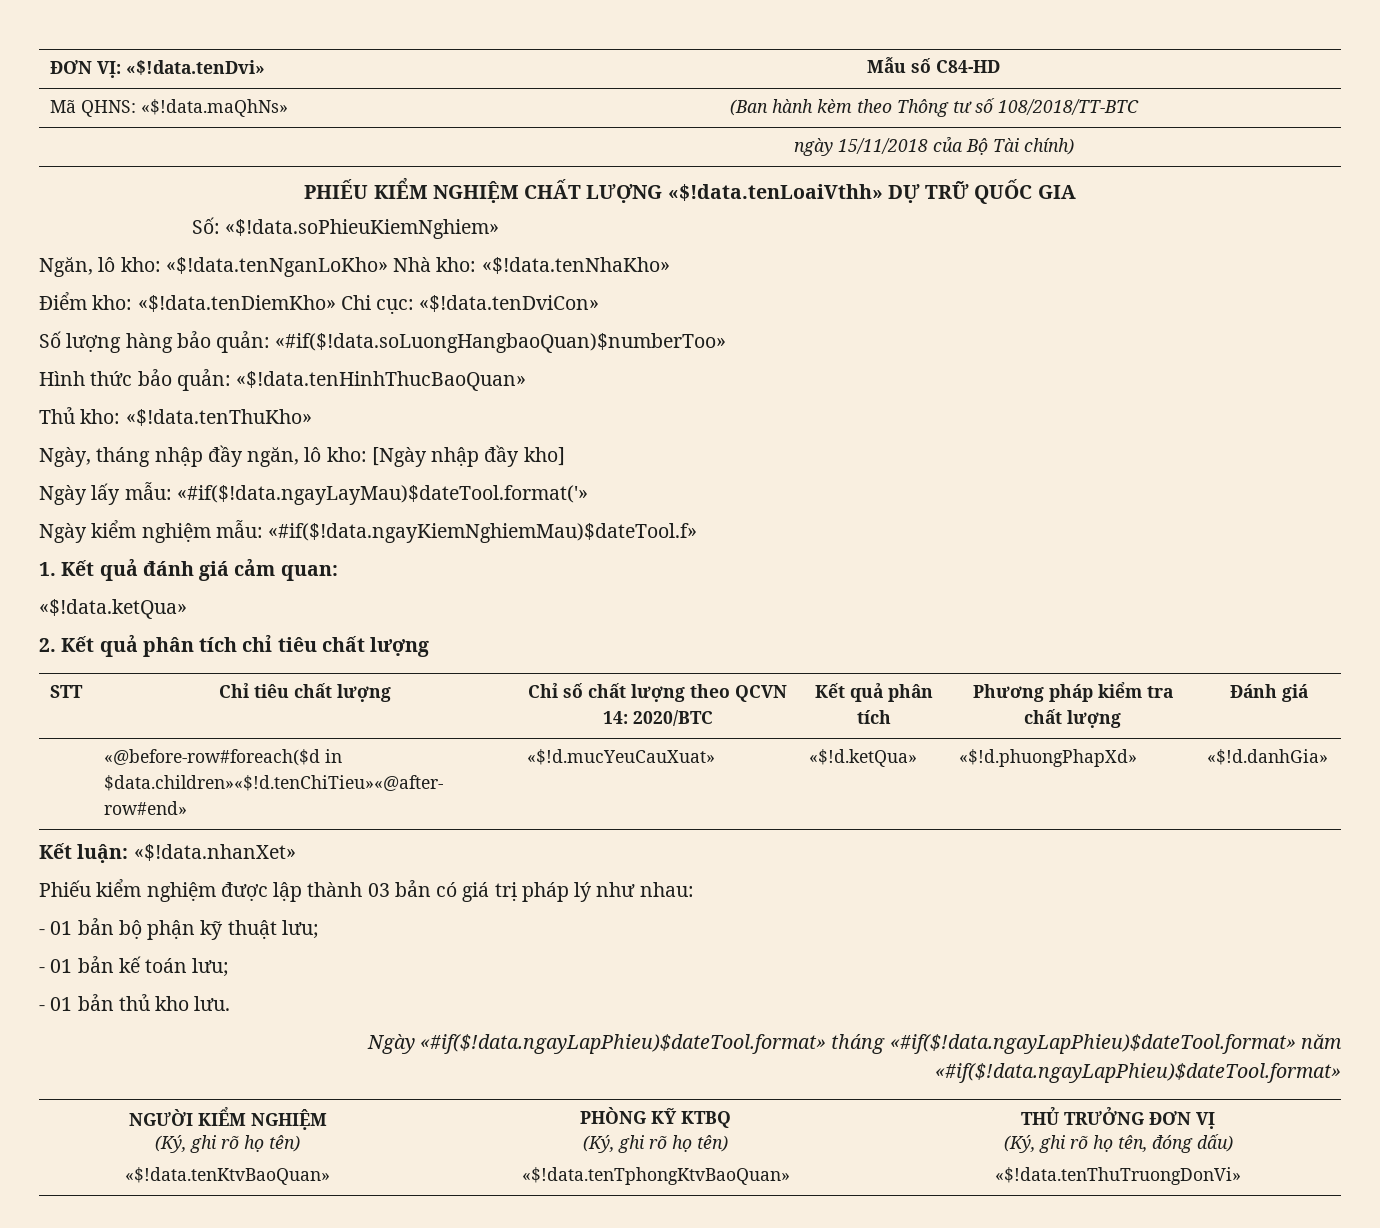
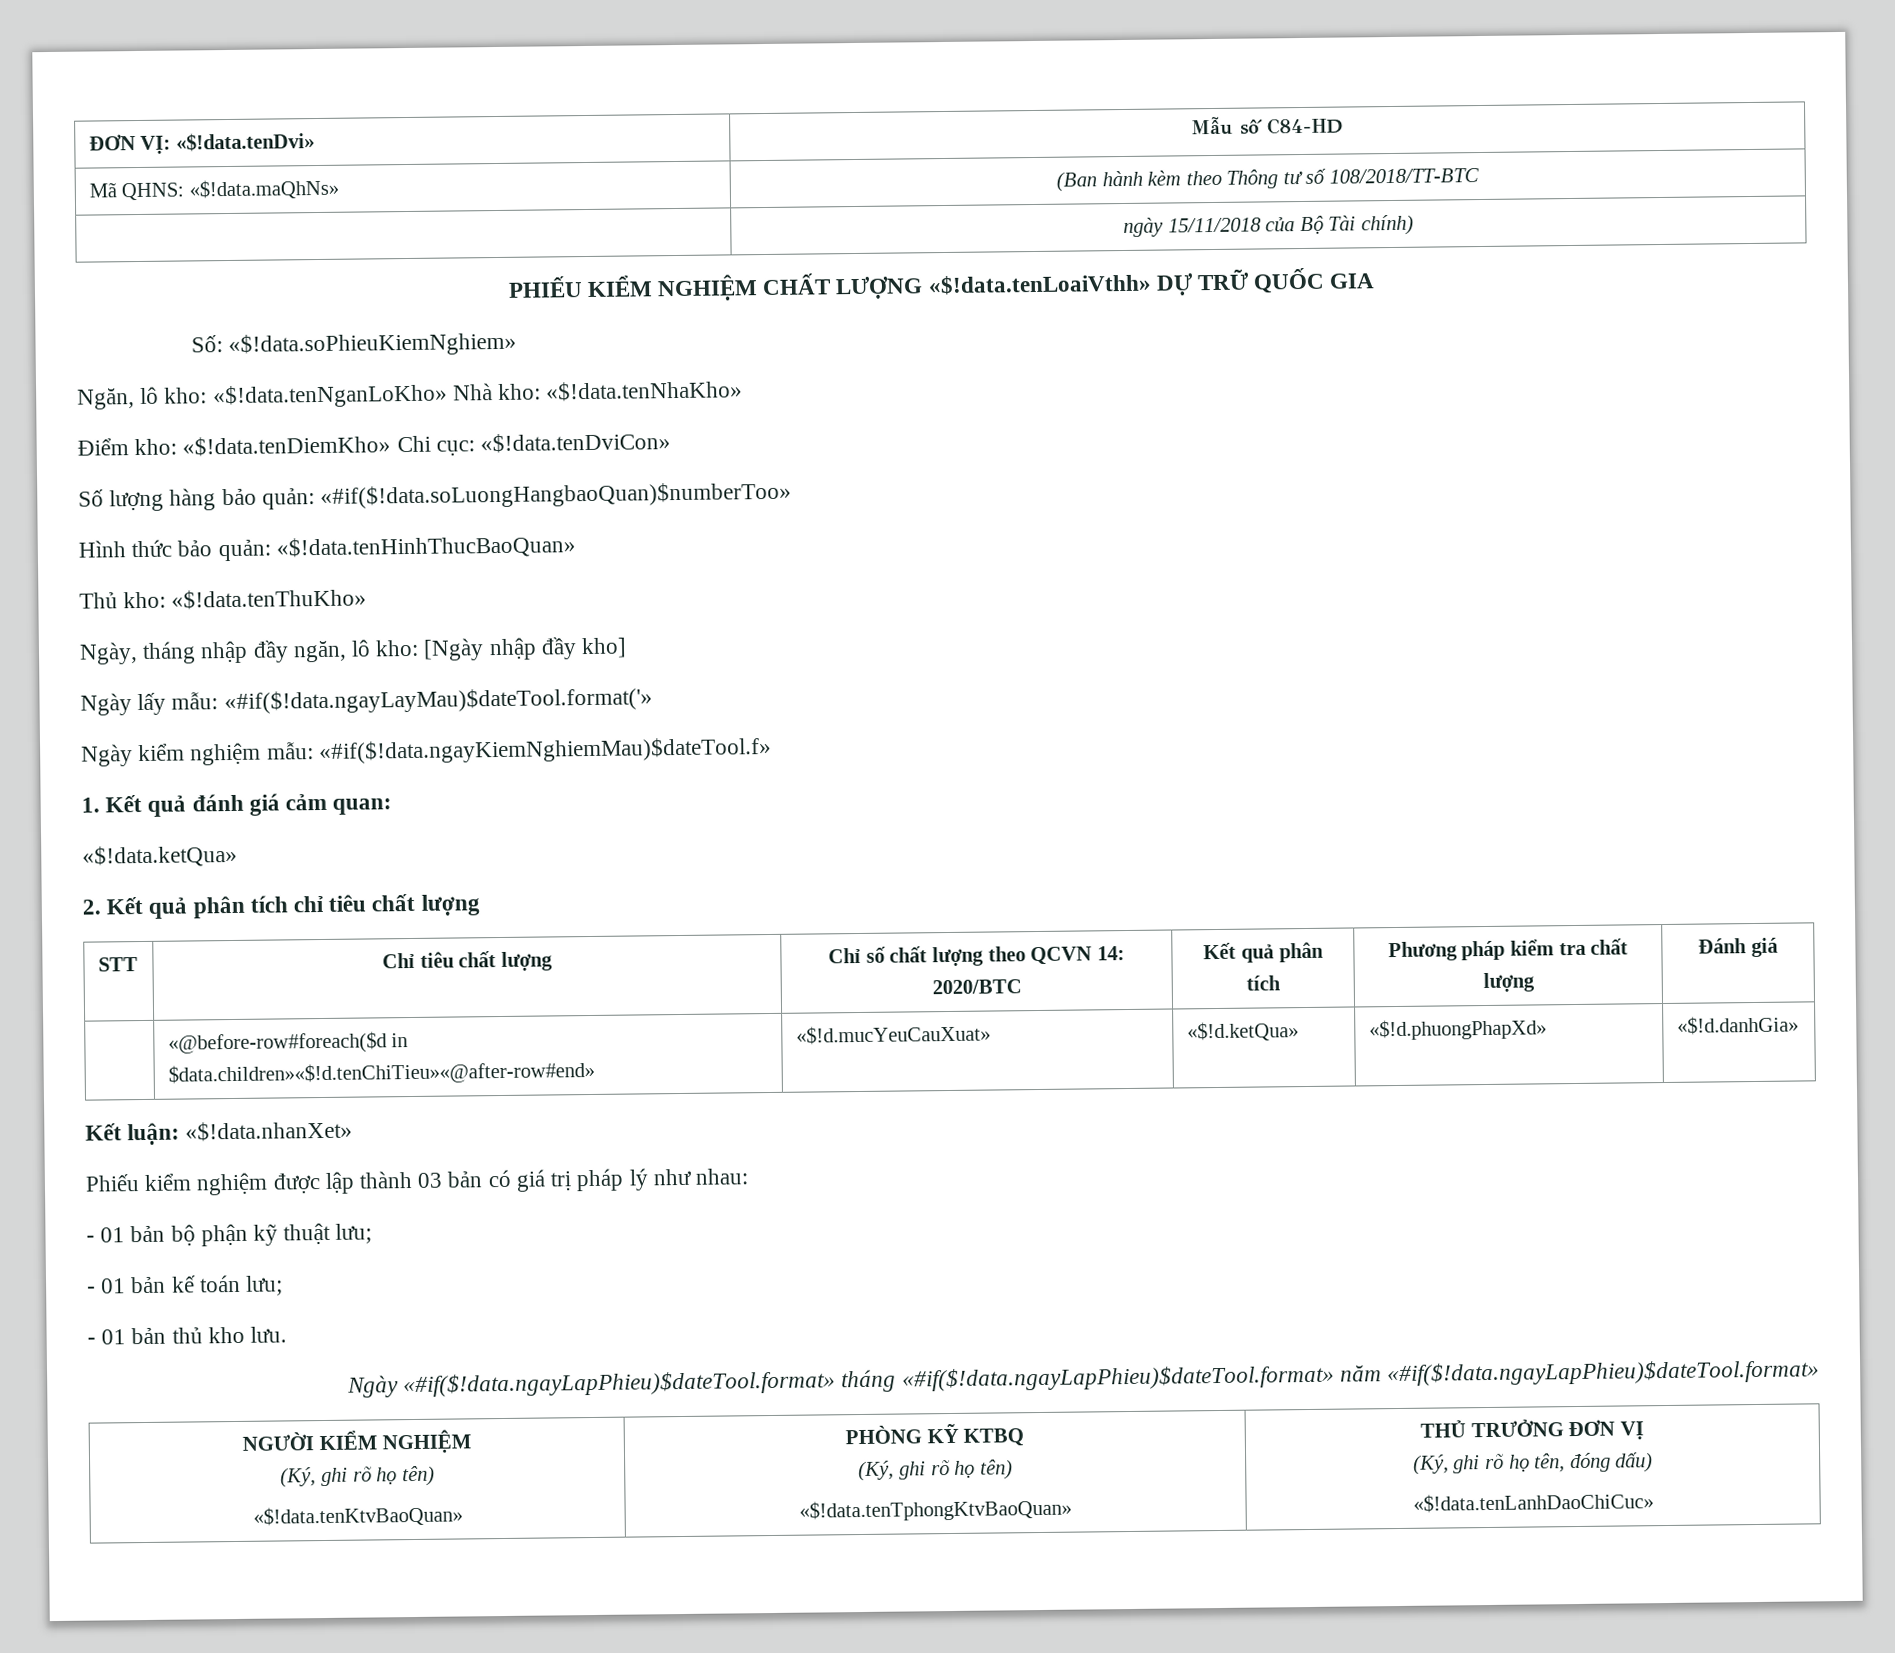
[995,1167,1241,1185] «$!data.tenThuTruongDonVi» -> [1412,1492,1654,1513] «$!data.tenLanhDaoChiCuc»

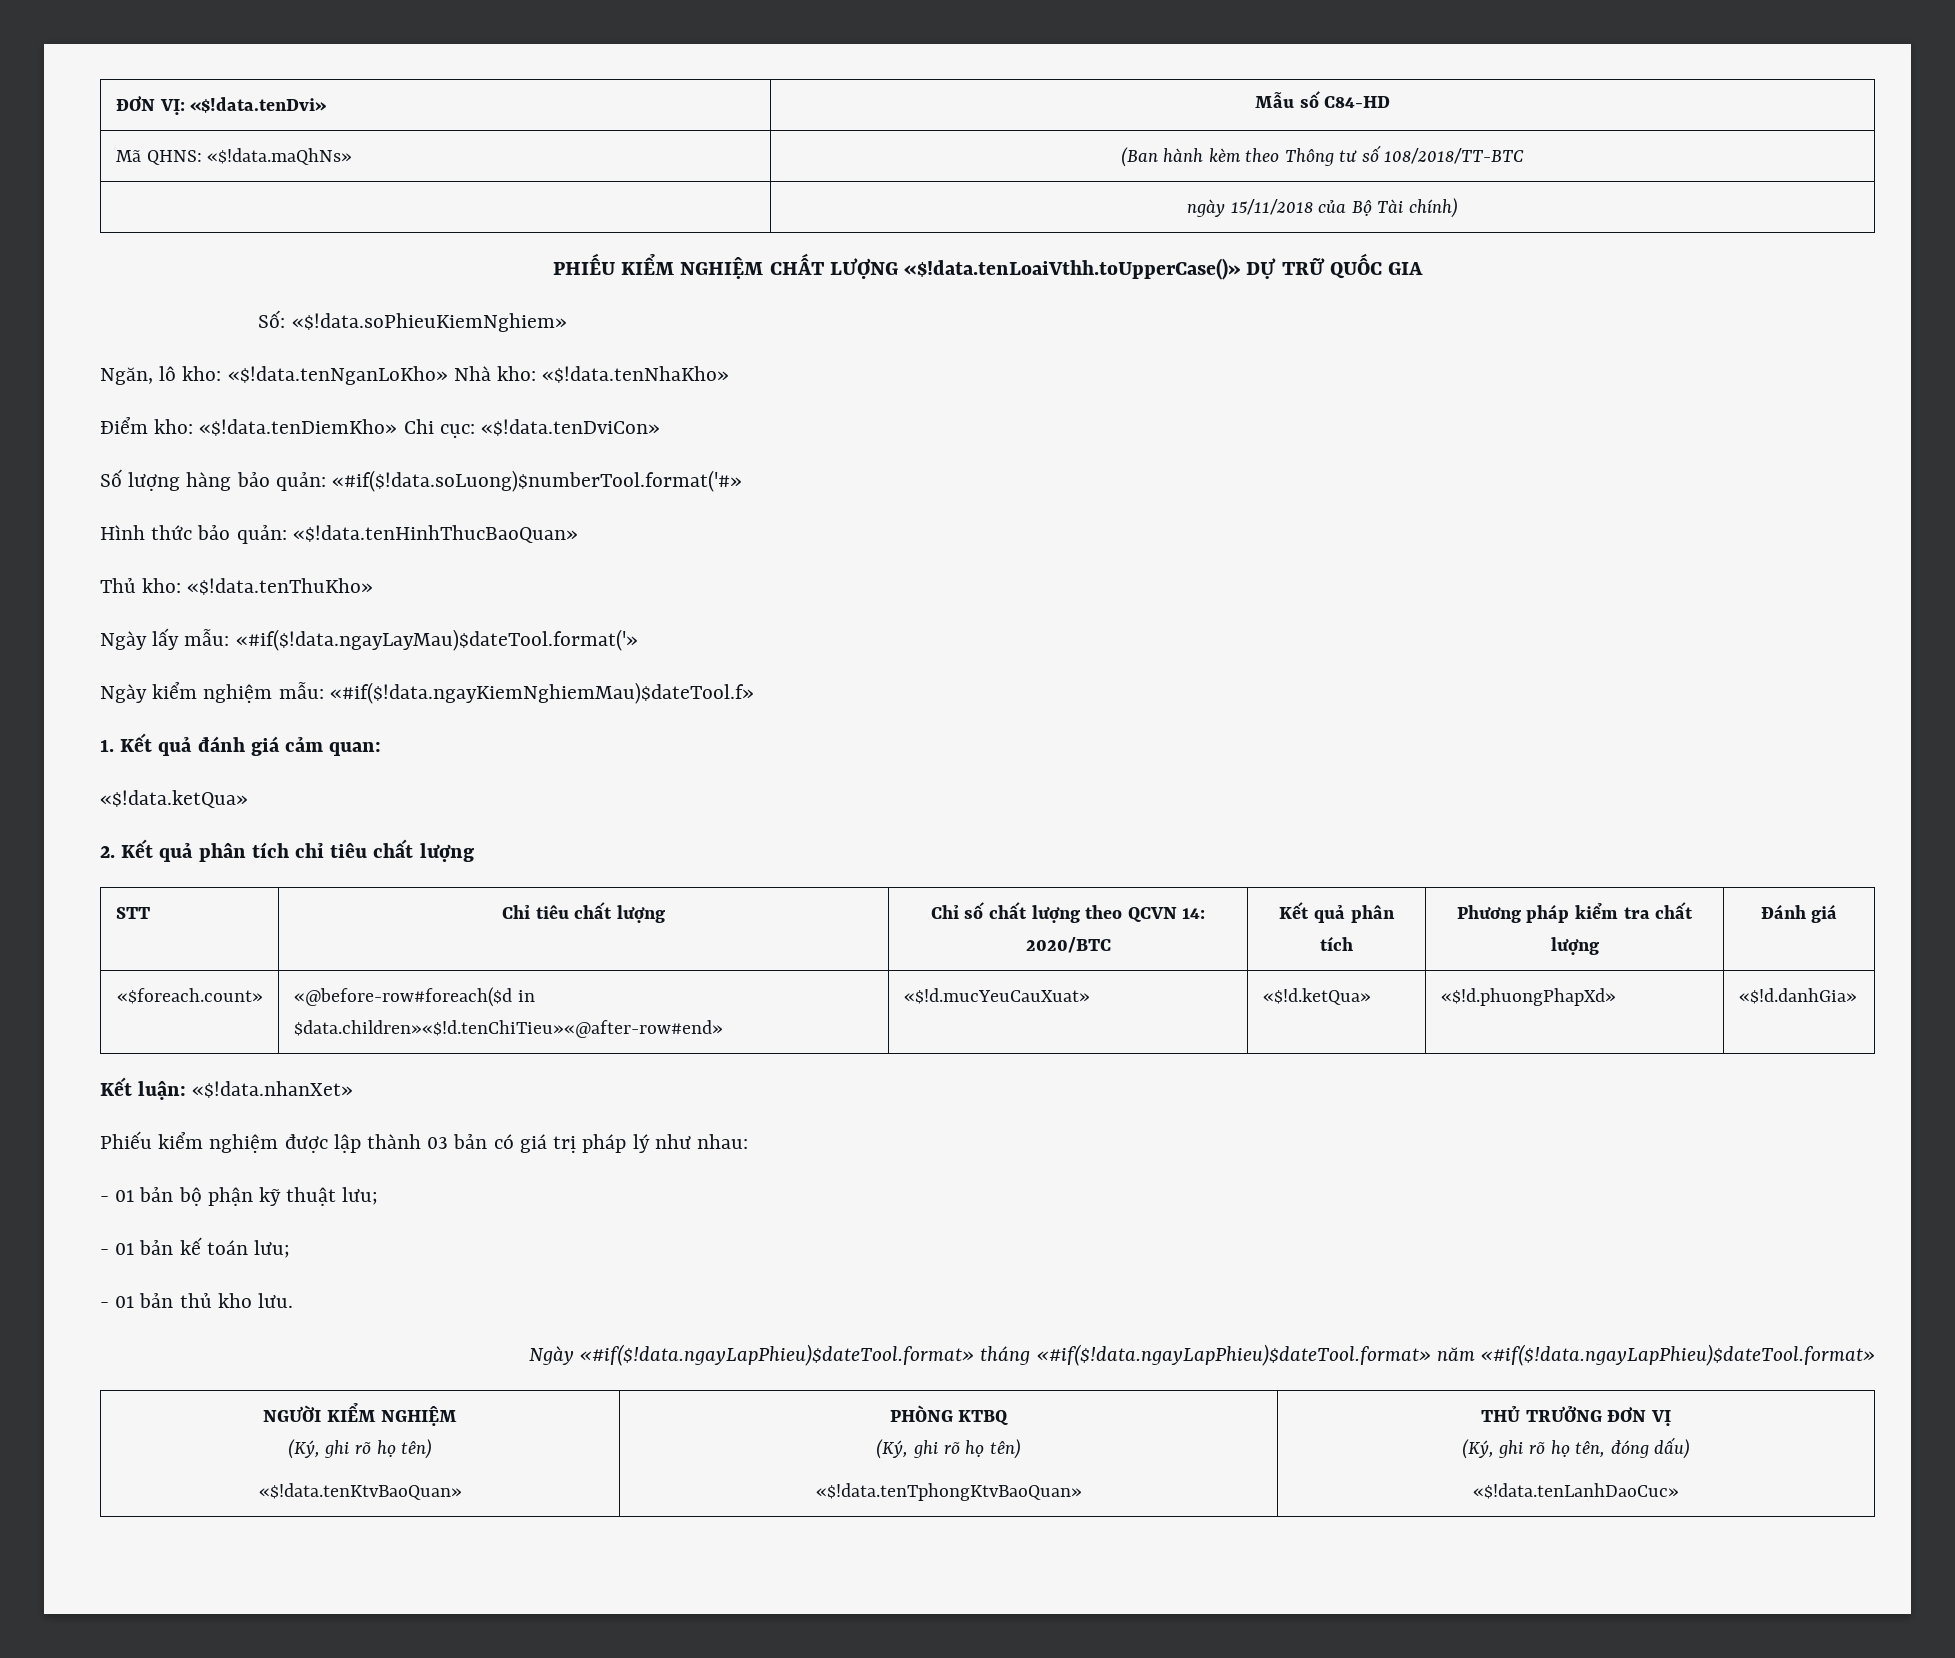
[927,273,1152,296] «$!data.tenLoaiVthh» -> [904,258,1241,280] «$!data.tenLoaiVthh.toUpperCase()»
[320,481,793,509] «#if($!data.soLuongHangbaoQuan)$numberToo» -> [332,470,743,492] «#if($!data.soLuong)$numberTool.format('#»
[79,637,628,665] // Ngày, tháng nhập đầy ngăn, lô kho: [Ngày nhập đầy kho] -> (374, 586) none
(1778, 947) none -> [116,988,263,1004] «$foreach.count»
[926,1423,959,1444] KỸ -> (953, 1413) none
[1412,1492,1654,1513] «$!data.tenLanhDaoChiCuc» -> [1473,1483,1679,1499] «$!data.tenLanhDaoCuc»

